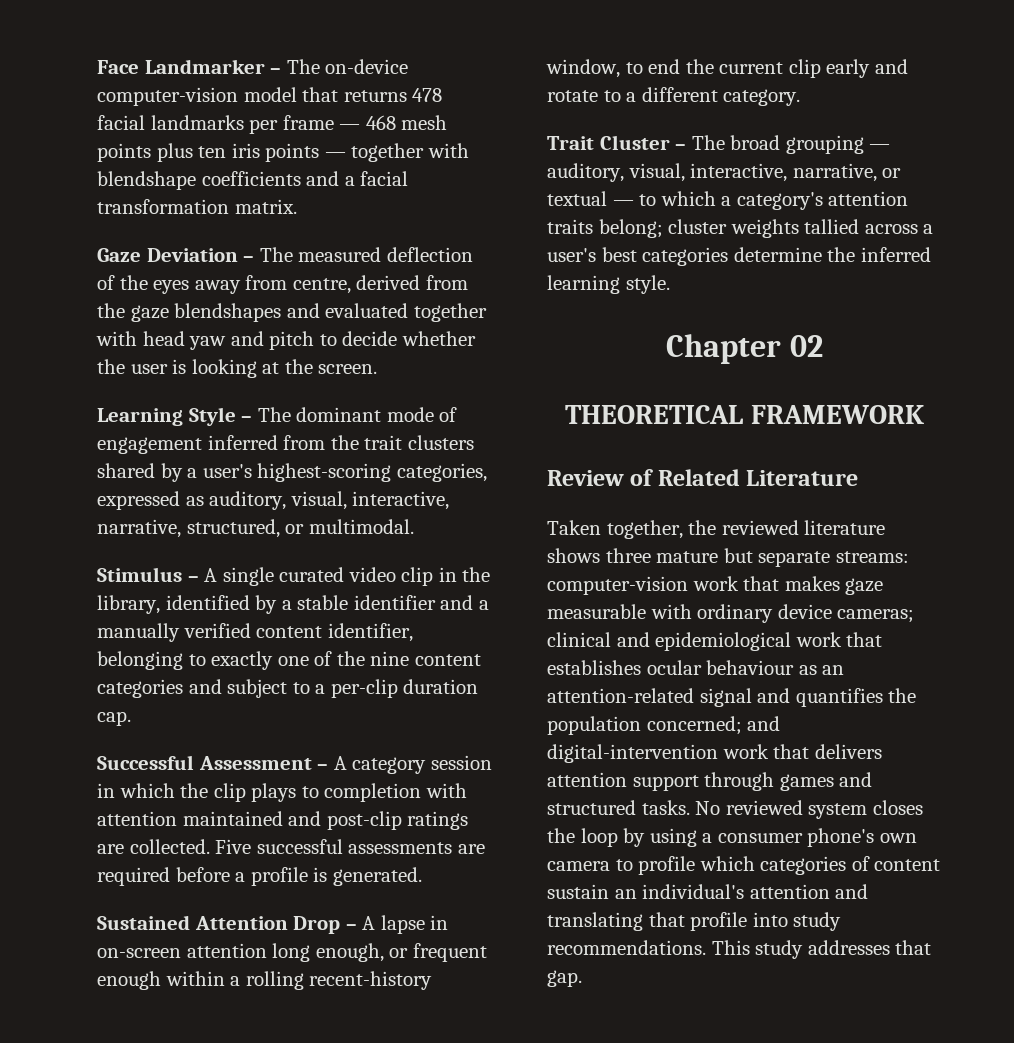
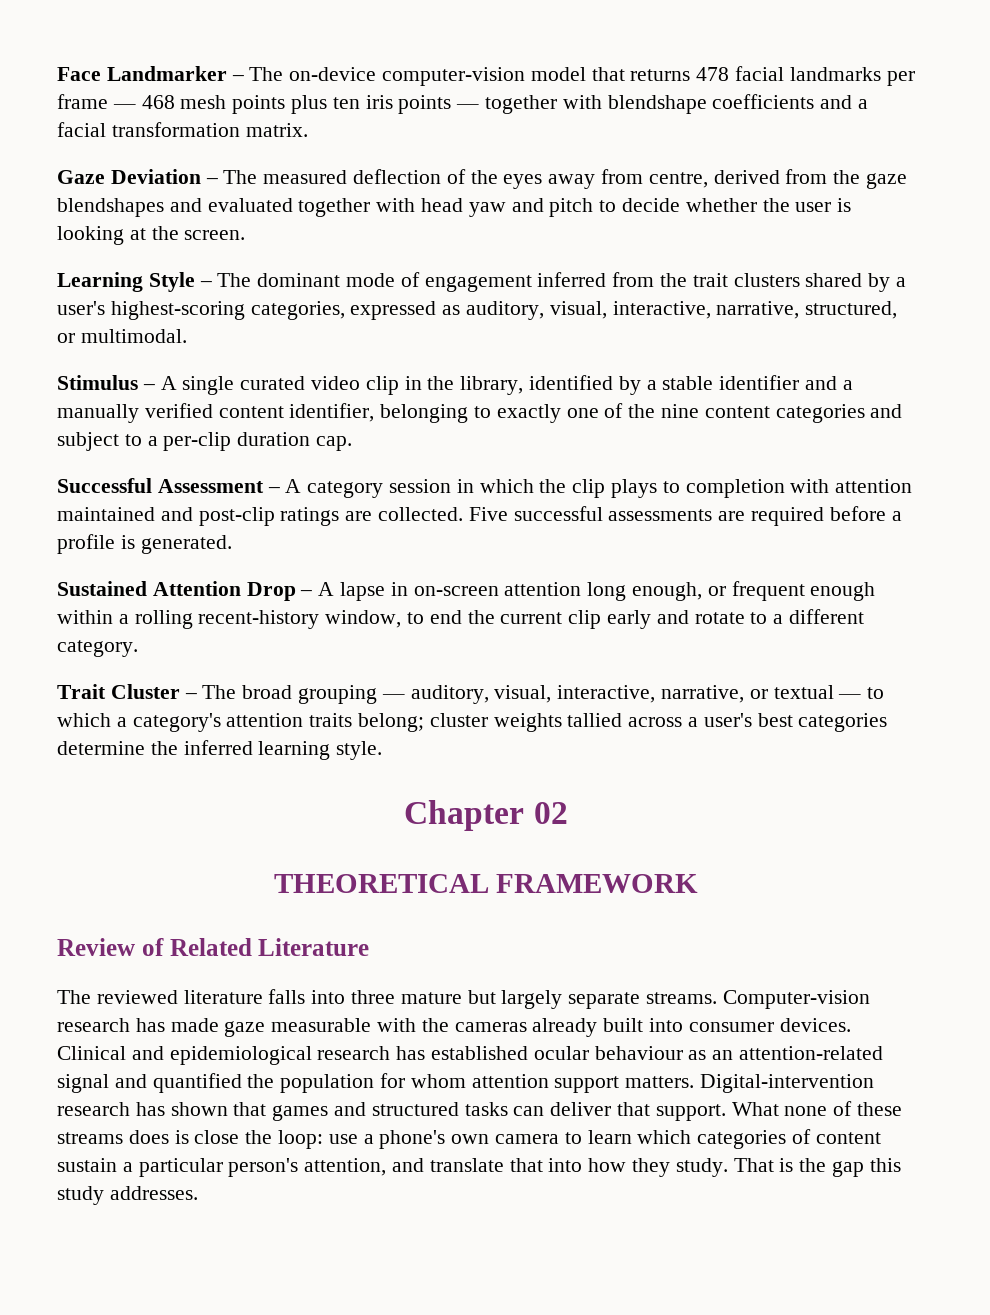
[547,520,886,539] [547,548,909,567] [547,576,884,595] [547,604,915,623] [547,632,883,651] [547,660,641,675] Taken together, the reviewed literature shows three mature but separate streams: computer-vision work that makes gaze measurable with ordinary device cameras; clinical and epidemiological work that establishes -> [57,989,870,1009] [57,1018,851,1037] [57,1046,529,1065] The reviewed literature falls into three mature but largely separate streams. Computer-vision research has made gaze measurable with the cameras already built into consumer devices. Clinical and epidemiological research has established
[795,688,883,707] quantifies -> [152,1073,242,1093] quantified
[646,716,781,735] [547,744,882,763] [547,772,873,791] [547,800,923,819] [547,828,803,847] concerned; and digital-intervention work that delivers attention support through games and structured tasks. No reviewed system closes the loop by using a consumer -> [380,1073,875,1093] [57,1101,903,1121] [57,1130,374,1149] for whom attention support matters. Digital-intervention research has shown that games and structured tasks can deliver that support. What none of these streams does is close the loop: use a
[638,856,696,875] profile -> [587,1130,632,1144] learn
[614,884,869,899] [547,912,842,931] [547,940,932,959] [547,970,582,987] an individual's attention and translating that profile into study recommendations. This study addresses that gap. -> [122,1158,901,1177] [57,1186,198,1205] a particular person's attention, and translate that into how they study. That is the gap this study addresses.

